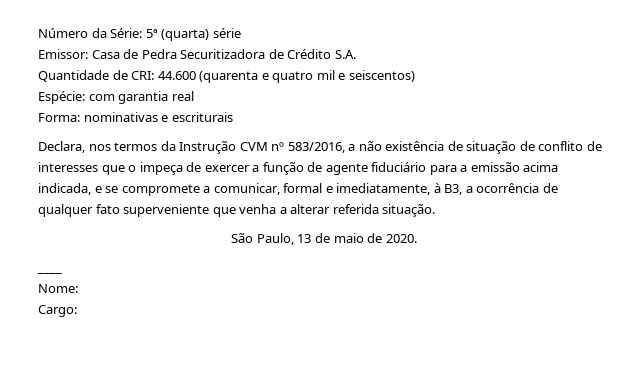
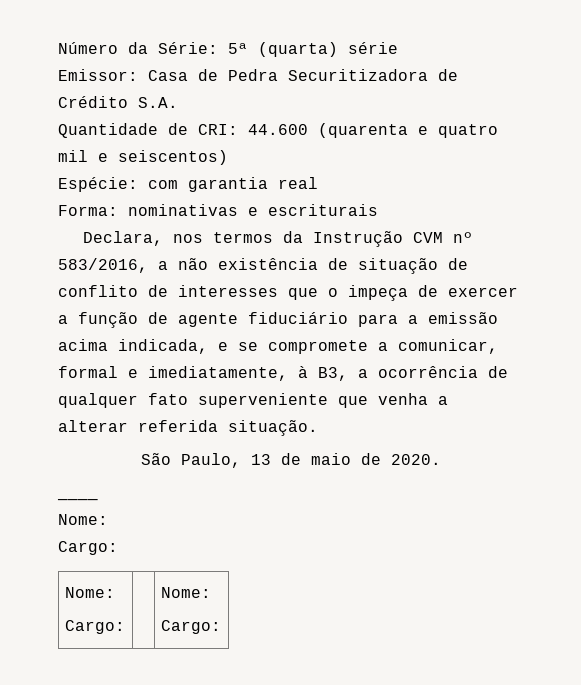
(77, 311) none -> [64,587,115,598] [64,620,125,634] [160,587,211,598] [160,620,221,634] // Nome: // Cargo: | | Nome: // Cargo:

